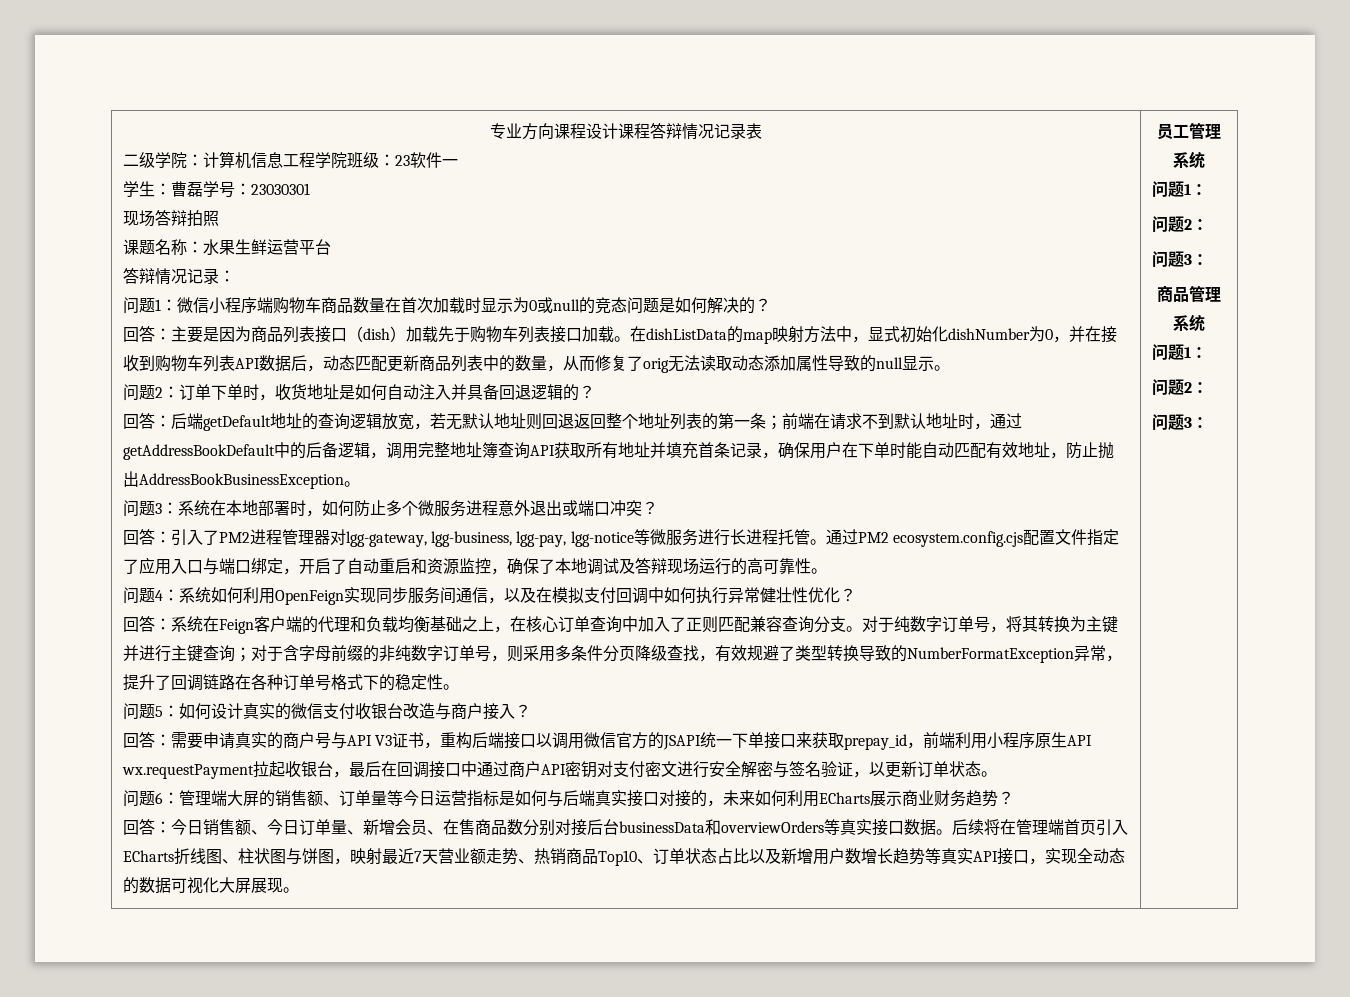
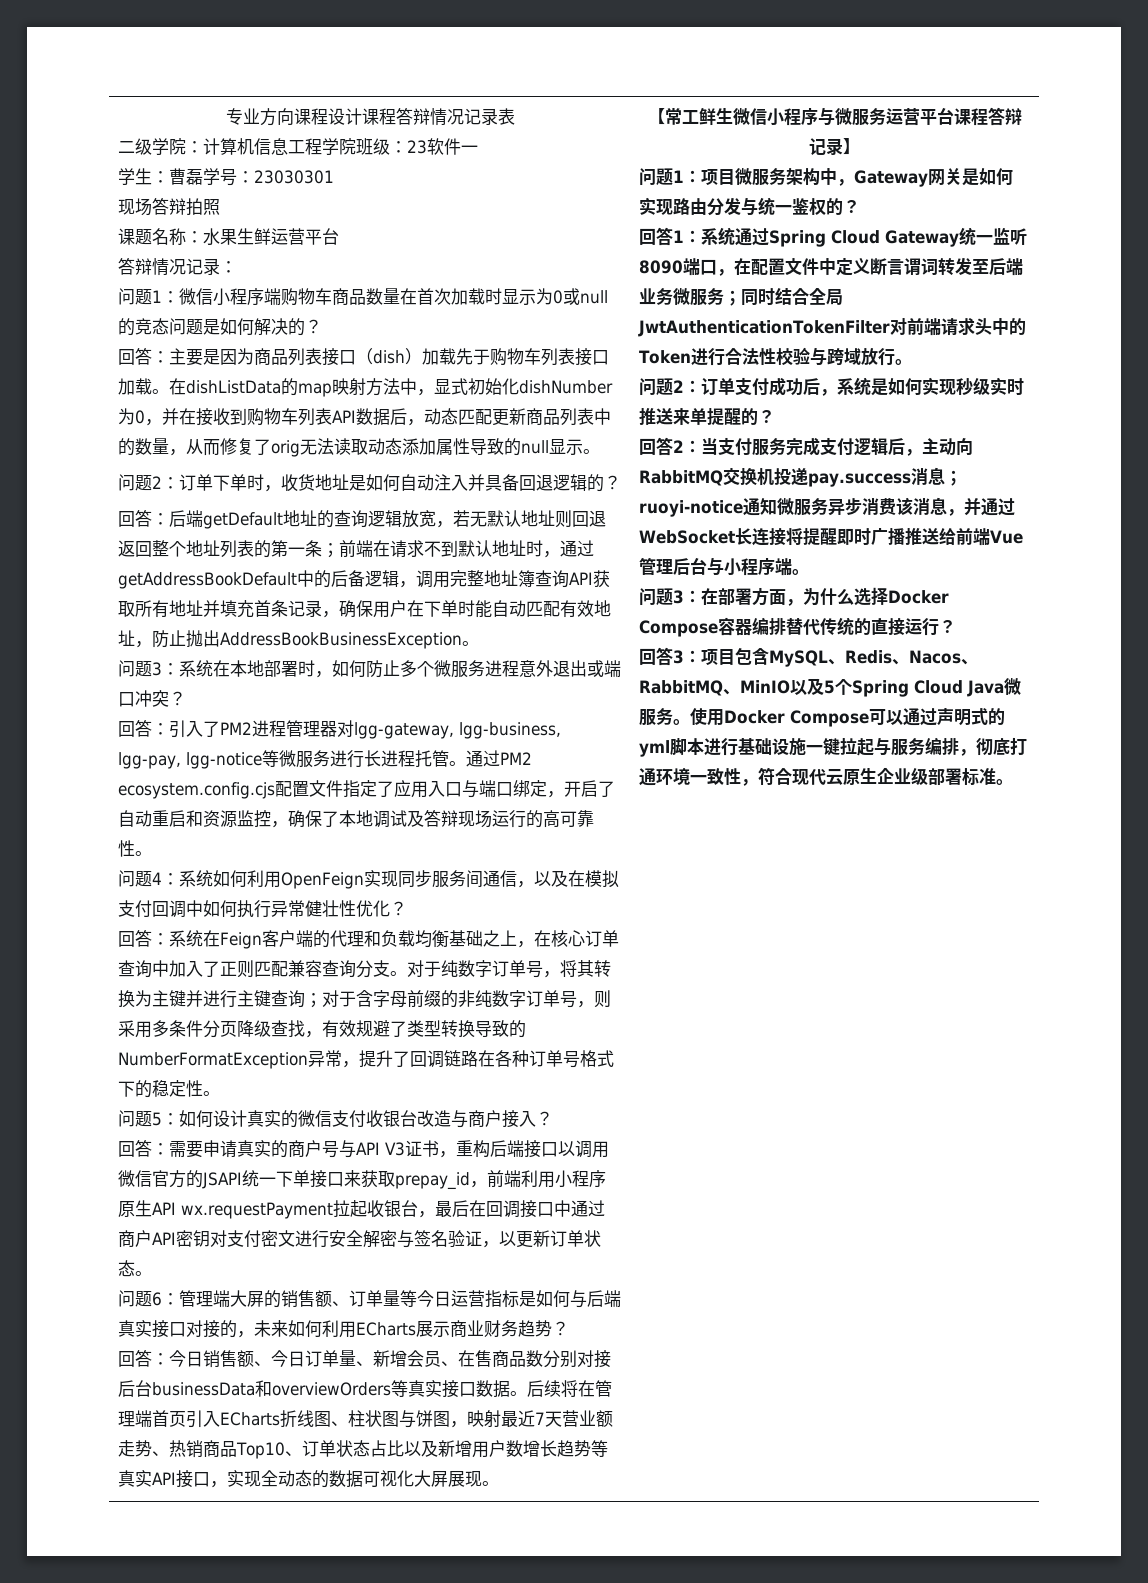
[1157,122,1221,140] [1173,151,1205,169] [1151,181,1207,197] [1151,216,1208,232] [1151,251,1208,267] [1157,285,1221,302] [1173,314,1205,332] [1151,344,1207,360] [1151,379,1208,395] [1151,414,1208,430] 员工管理系统 // 问题1： // 问题2： // 问题3： // 商品管理系统 // 问题1： // 问题2： // 问题3： -> [647,107,1022,126] [809,138,860,156] [639,168,1014,187] [639,197,861,216] [639,227,1028,247] [639,257,1024,276] [639,287,844,306] [638,317,1027,337] [639,347,913,366] [639,377,1025,396] [639,408,776,425] [639,437,974,456] [639,467,963,487] [639,497,1016,517] [639,528,1024,546] [639,557,810,576] [639,587,950,606] [639,617,957,637] [639,647,979,667] [639,678,1022,697] [639,708,1006,727] [639,737,1028,757] [639,767,1014,786] 【常工鲜生微信小程序与微服务运营平台课程答辩记录】 // 问题1：项目微服务架构中，Gateway网关是如何实现路由分发与统一鉴权的？ // 回答1：系统通过Spring Cloud Gateway统一监听8090端口，在配置文件中定义断言谓词转发至后端业务微服务；同时结合全局JwtAuthenticationTokenFilter对前端请求头中的Token进行合法性校验与跨域放行。 // 问题2：订单支付成功后，系统是如何实现秒级实时推送来单提醒的？ // 回答2：当支付服务完成支付逻辑后，主动向RabbitMQ交换机投递pay.success消息；ruoyi-notice通知微服务异步消费该消息，并通过WebSocket长连接将提醒即时广播推送给前端Vue管理后台与小程序端。 // 问题3：在部署方面，为什么选择Docker Compose容器编排替代传统的直接运行？ // 回答3：项目包含MySQL、Redis、Nacos、RabbitMQ、MinIO以及5个Spring Cloud Java微服务。使用Docker Compose可以通过声明式的yml脚本进行基础设施一键拉起与服务编排，彻底打通环境一致性，符合现代云原生企业级部署标准。

